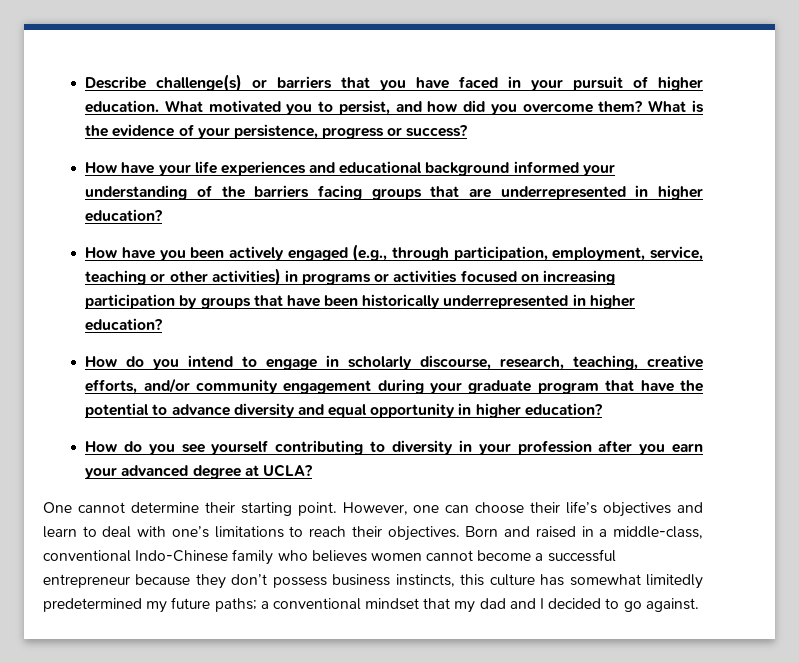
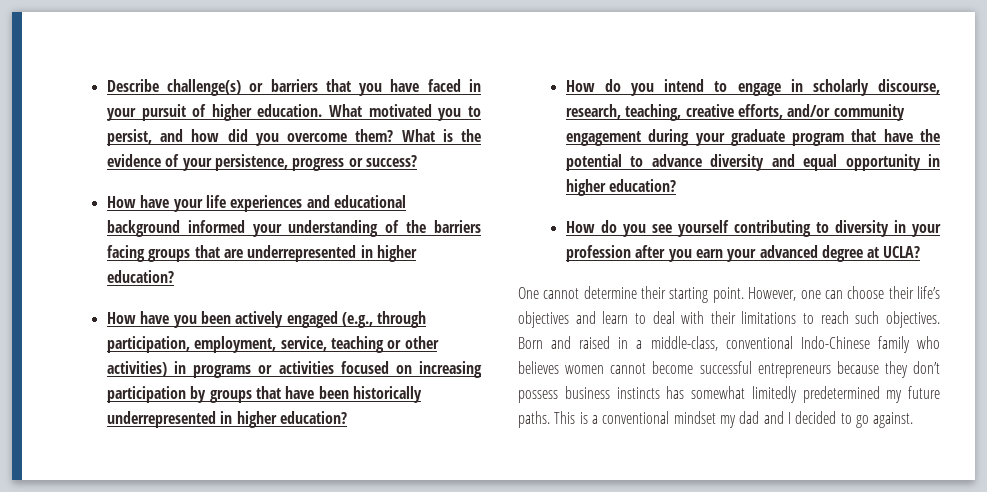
[171,526,209,538] one’s -> [710,311,736,324] their
[351,526,382,537] their -> [855,311,880,324] such
[535,549,616,562] [43,574,130,588] a successful entrepreneur -> [699,361,831,378] successful entrepreneurs
[395,574,535,587] instincts, this culture -> [616,387,660,399] instincts
[214,598,257,612] paths; -> [518,411,588,428] paths. This is
[423,598,451,609] that -> (716, 417) none

